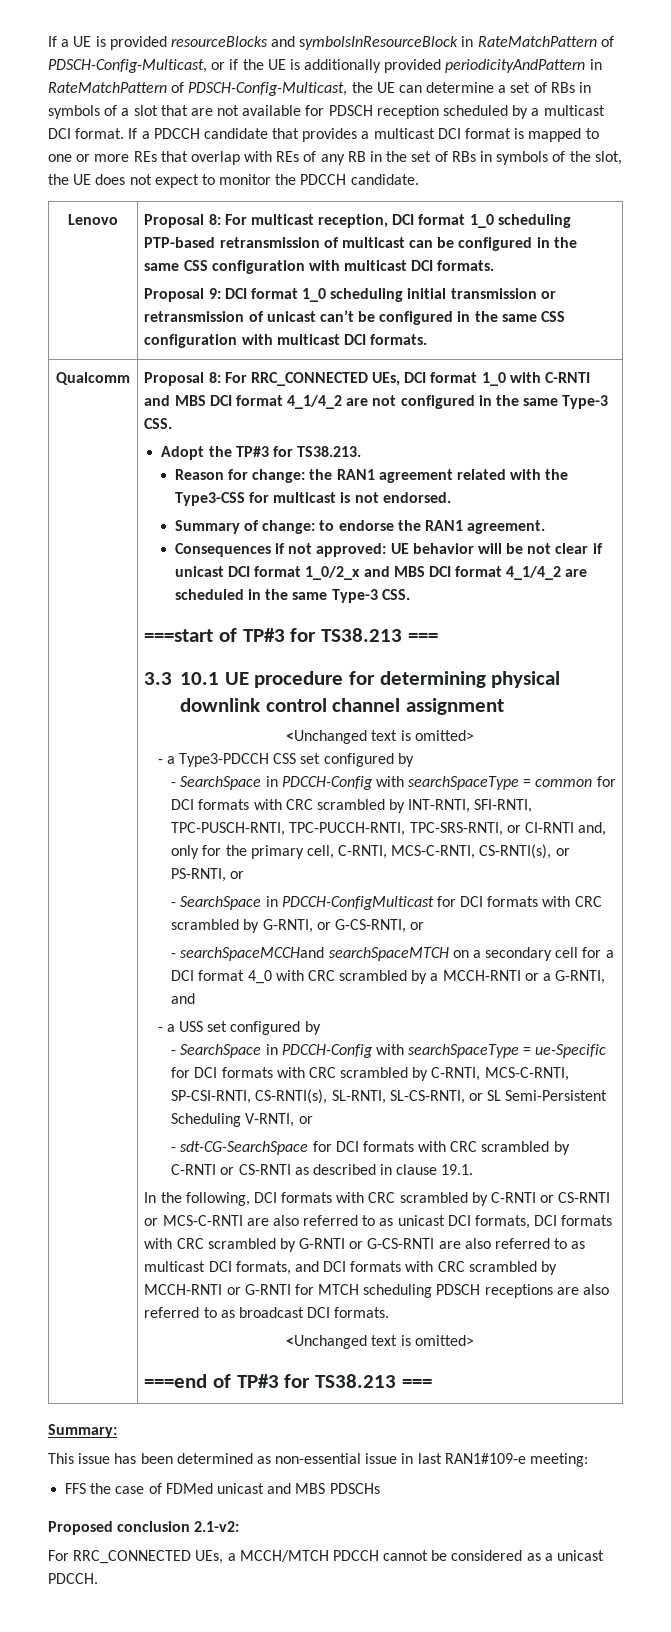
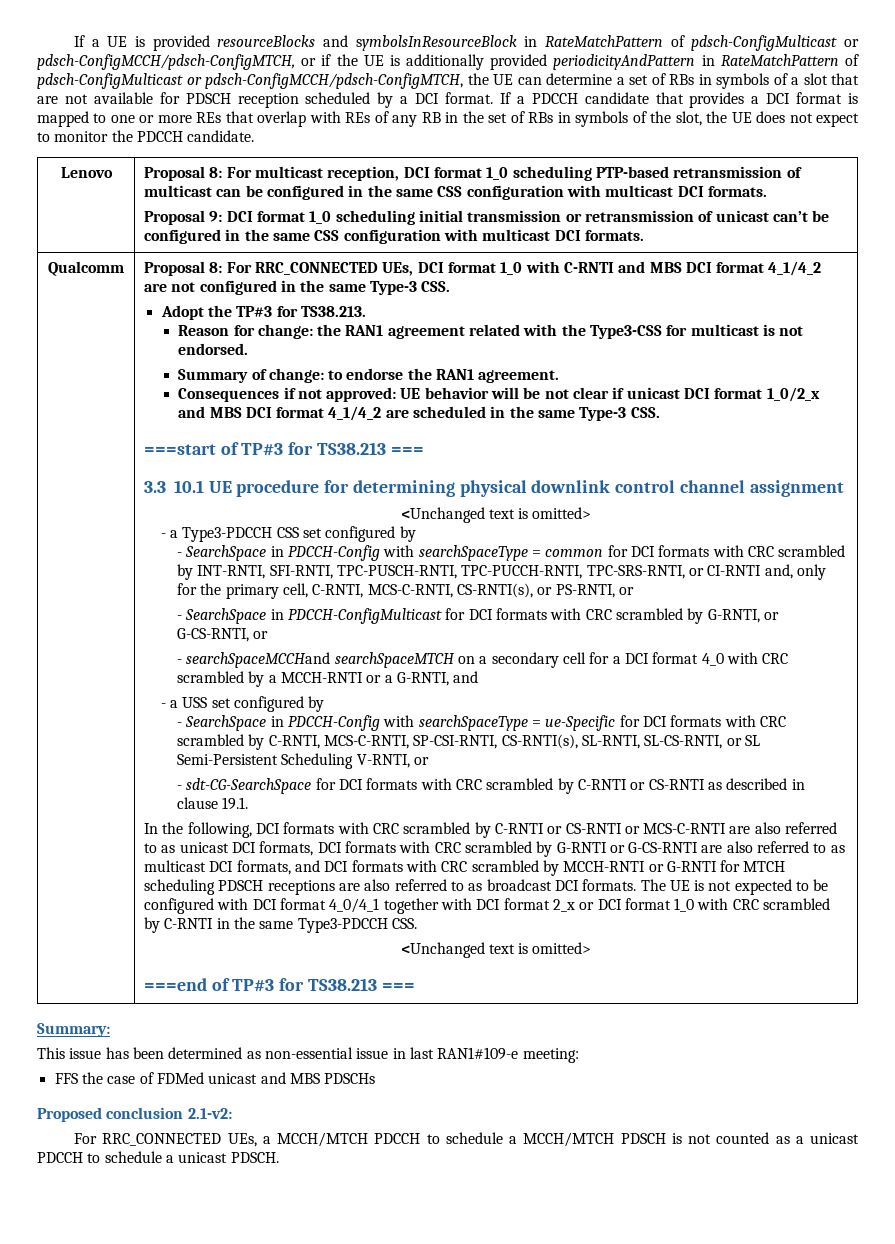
[48,59,207,73] PDSCH-Config-Multicast, -> [691,35,860,51] [37,54,295,70] pdsch-ConfigMulticast or pdsch-ConfigMCCH/pdsch-ConfigMTCH,
[188,82,348,96] PDSCH-Config-Multicast, -> [37,73,463,89] pdsch-ConfigMulticast or pdsch-ConfigMCCH/pdsch-ConfigMTCH,
[543,105,605,116] multicast -> (409, 100) none
[373,128,435,139] multicast -> (760, 100) none
(390, 1312) none -> [640,879,829,895] [144,898,831,914] [144,917,417,933] The UE is not expected to be configured with DCI format 4_0/4_1 together with DCI format 2_x or DCI format 1_0 with CRC scrambled by C-RNTI in the same Type3-PDCCH CSS.
[383,1550,605,1561] [48,1573,98,1584] cannot be considered as a unicast PDCCH. -> [426,1132,860,1147] [37,1151,279,1163] to schedule a MCCH/MTCH PDSCH is not counted as a unicast PDCCH to schedule a unicast PDSCH.

